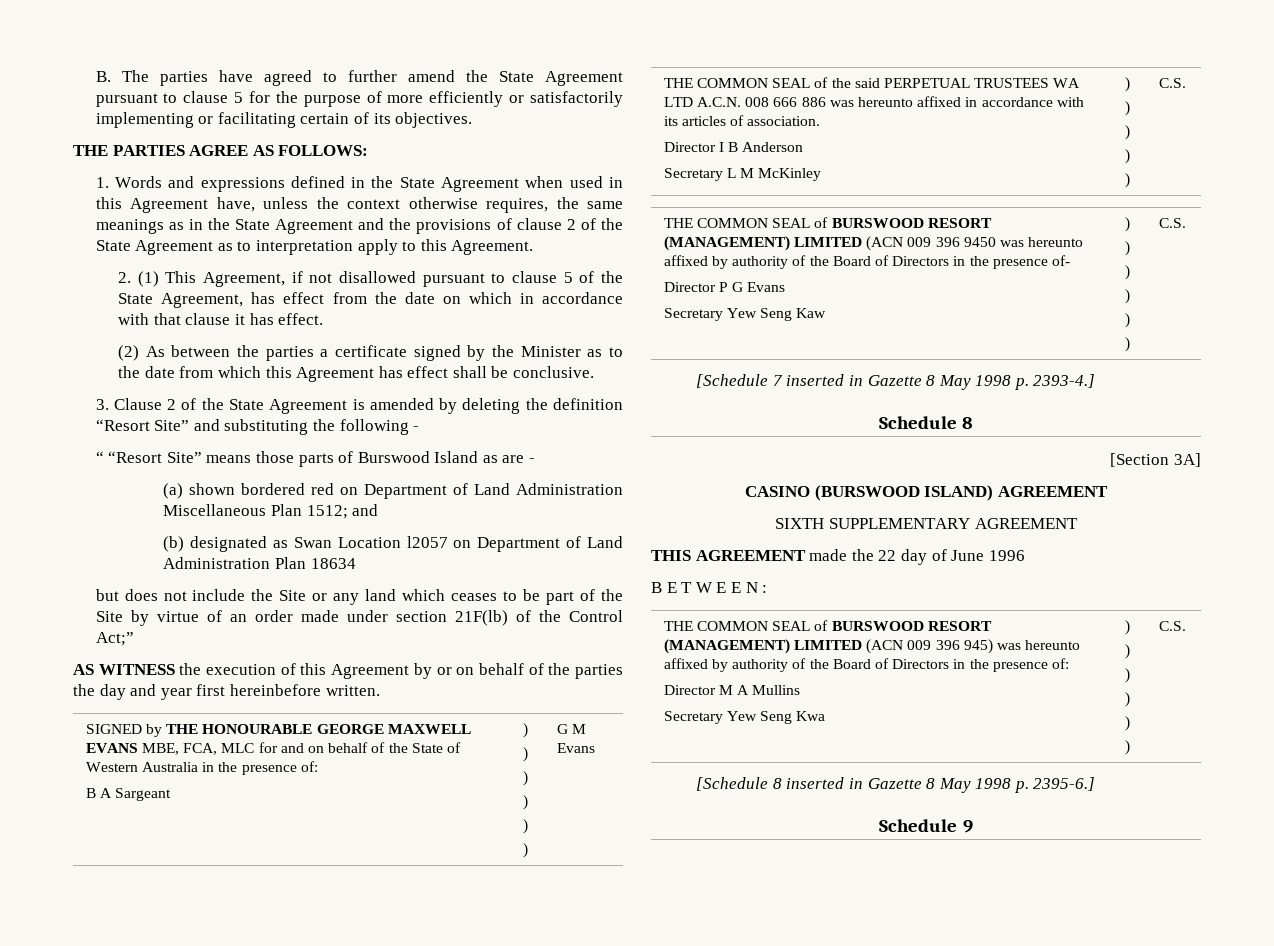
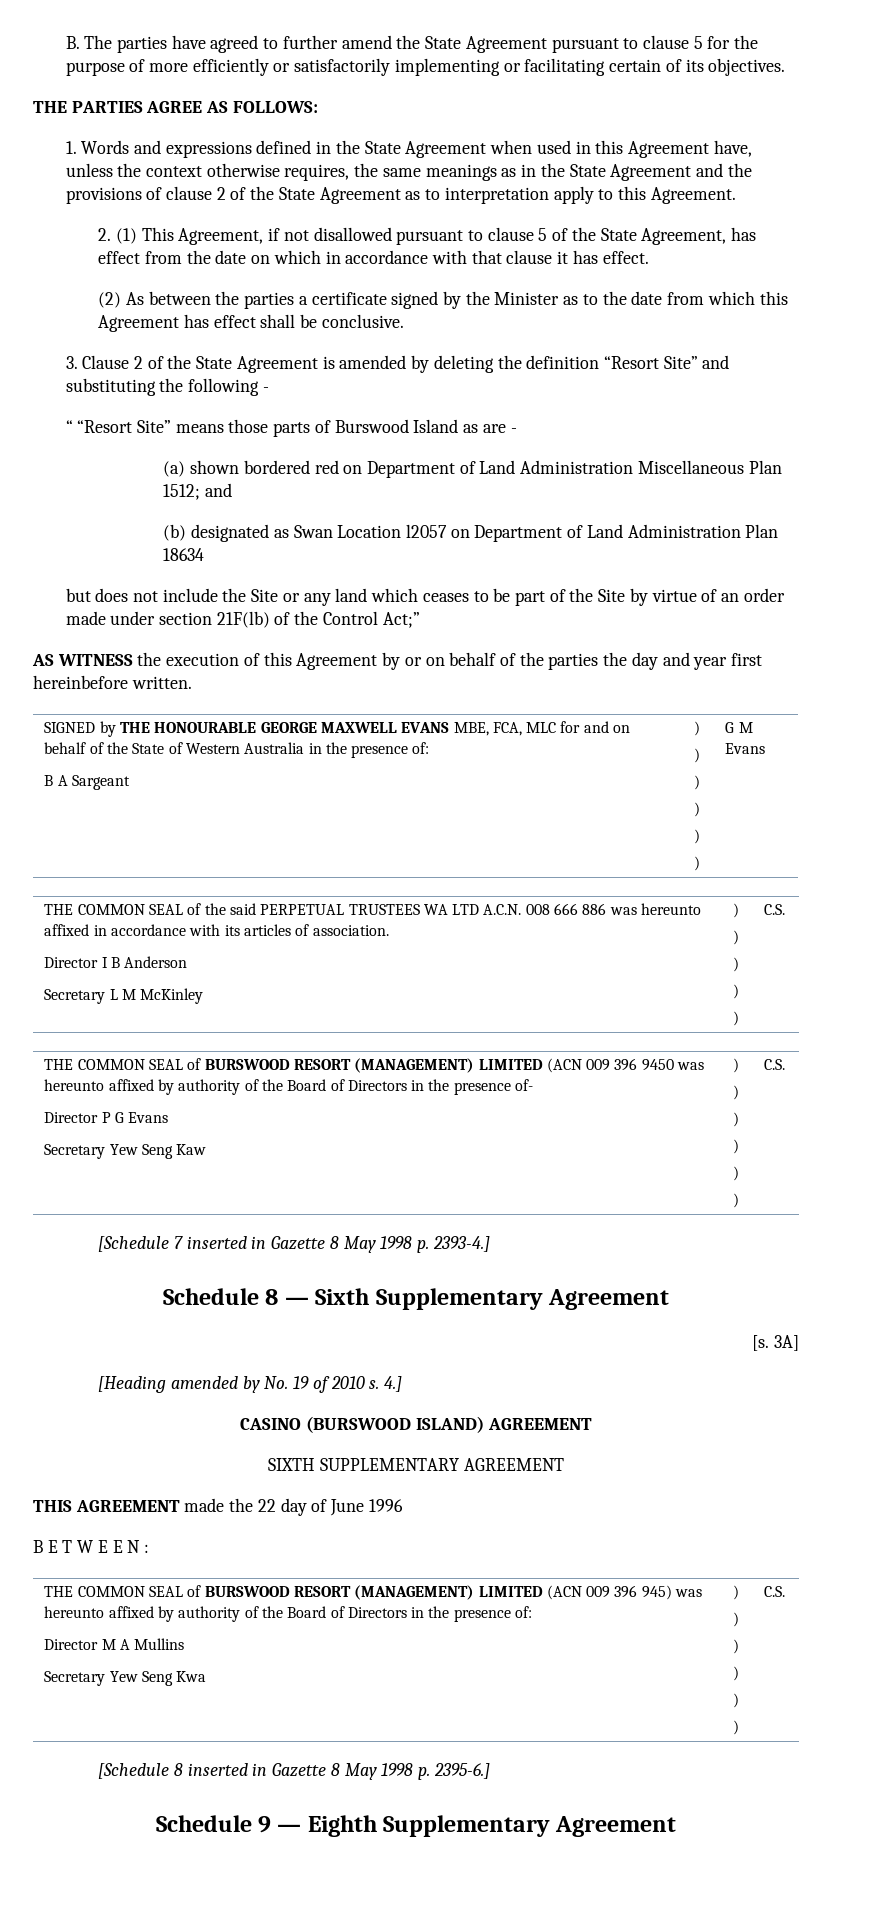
[1110,453,1201,467] // [Section 3A] -> [284,1288,669,1310] [752,1335,799,1351] [98,1376,402,1393] — Sixth Supplementary Agreement // [s. 3A] // [Heading amended by No. 19 of 2010 s. 4.]
(973, 826) none -> [277,1815,677,1837] — Eighth Supplementary Agreement

